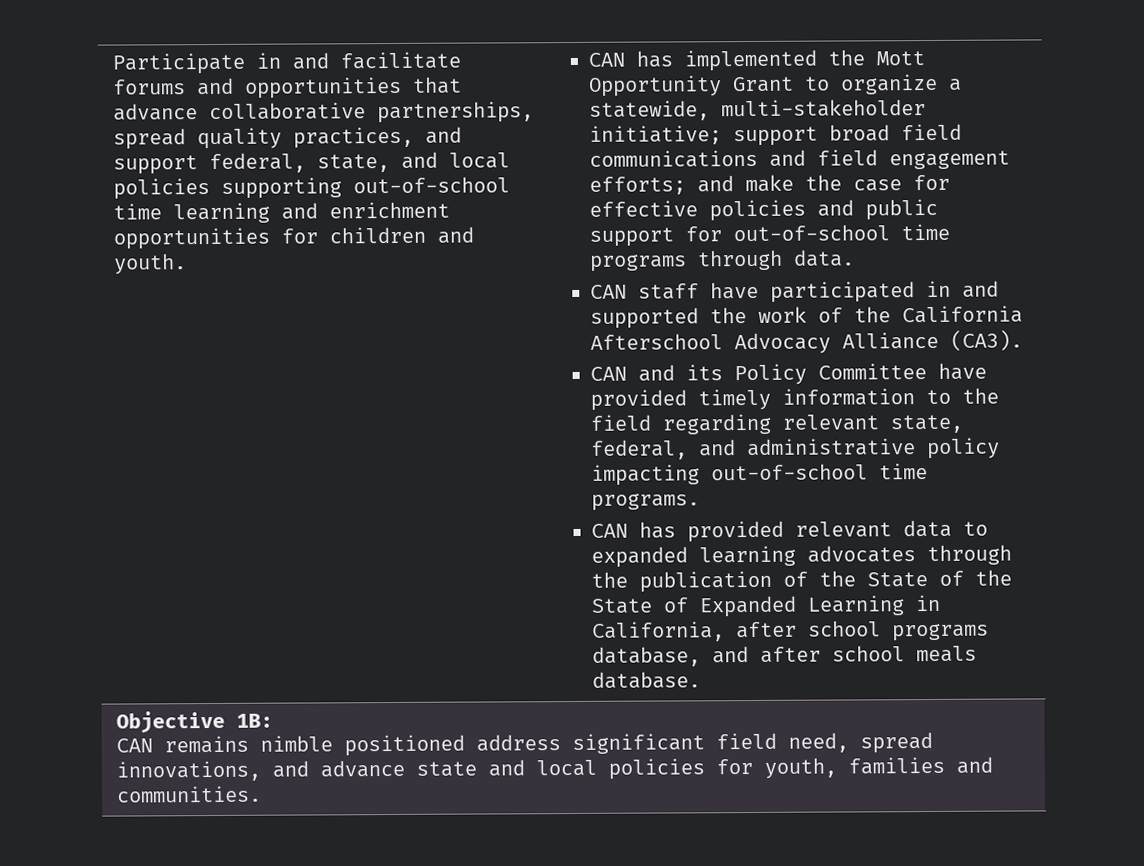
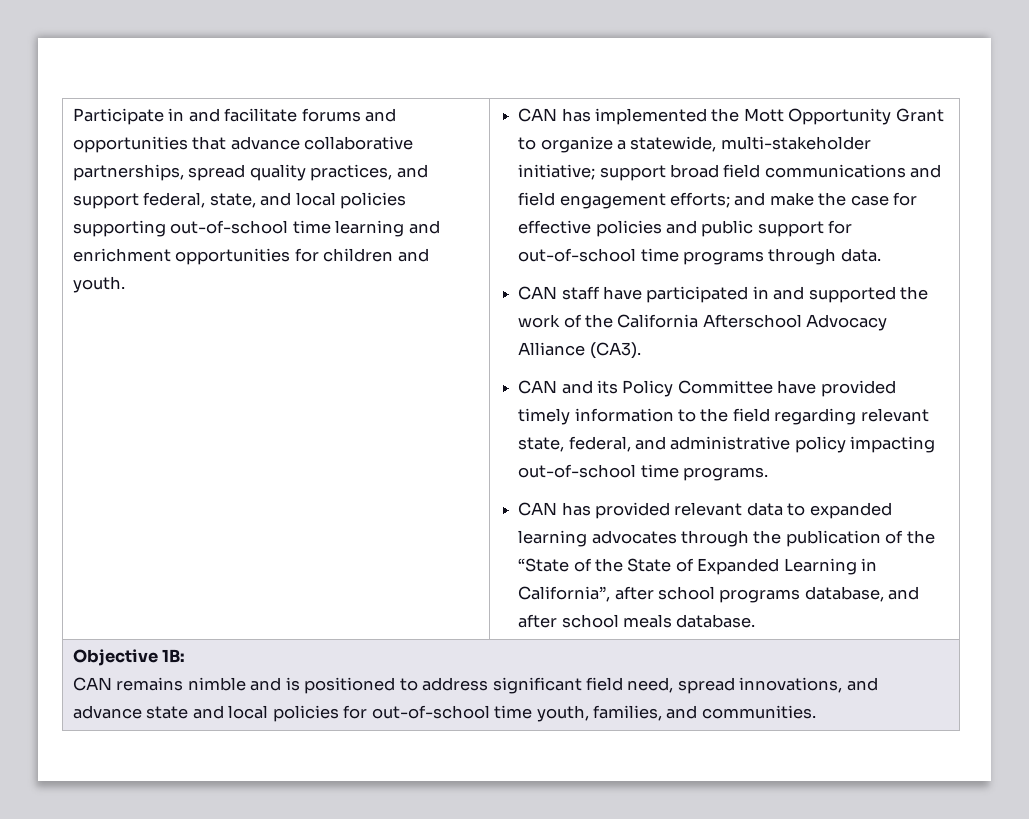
[866,572,928,588] State -> [518,558,570,572] “State
[591,621,725,642] California, -> [518,586,611,602] California”,
[343,734,465,757] positioned -> [250,677,418,694] and is positioned to
[763,756,945,779] youth, families -> [371,705,663,722] out-of-school time youth, families,

